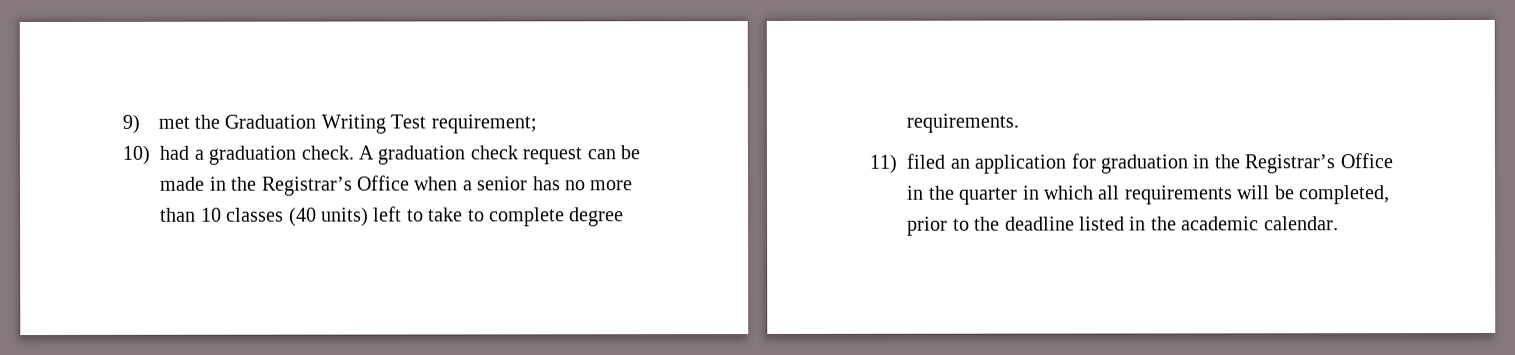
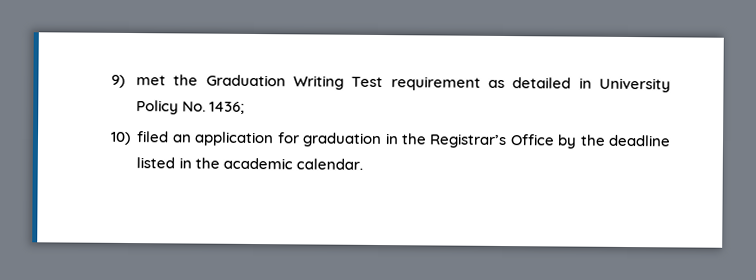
[430,114,537,134] [122,145,640,165] [159,175,634,196] [160,206,625,227] [906,113,1020,133] [869,154,898,174] requirement; // 10) had a graduation check. A graduation check request can be made in the Registrar’s Office when a senior has no more than 10 classes (40 units) left to take to complete degree requirements. // 11) -> [390,76,671,93] [135,100,246,115] [109,131,131,146] requirement as detailed in University Policy No. 1436; // 10)
[907,185,1390,205] [907,216,970,236] in the quarter in which all requirements will be completed, prior to -> [557,134,578,149] by

